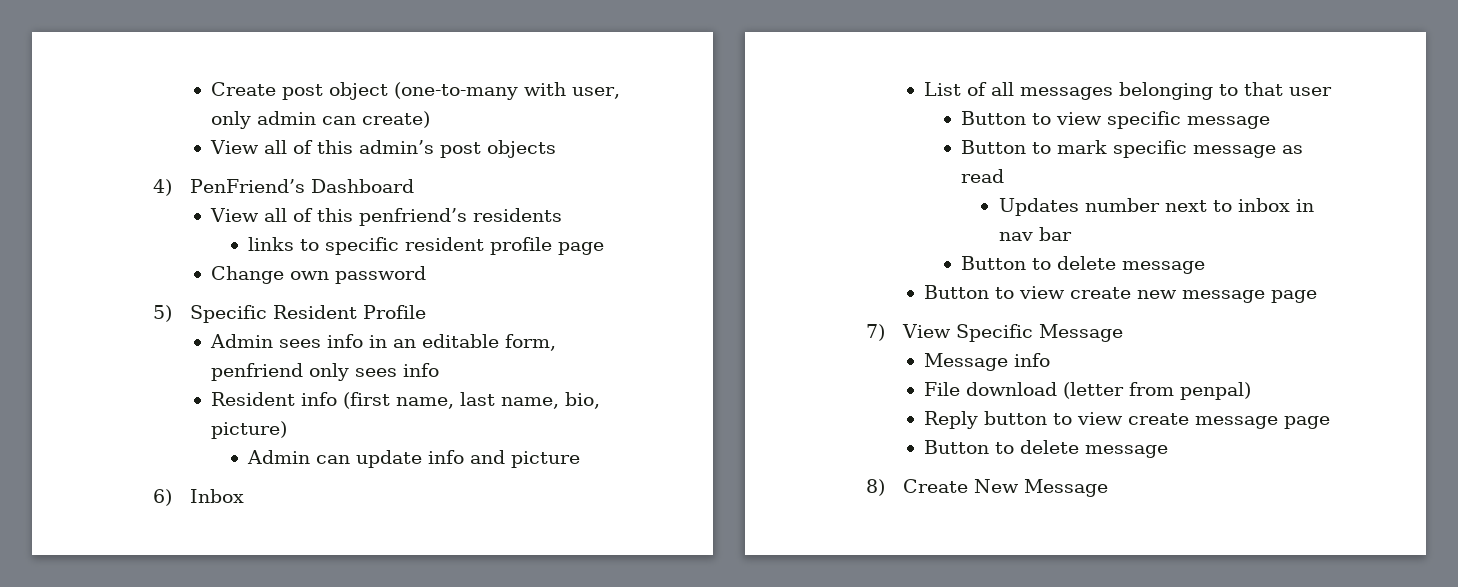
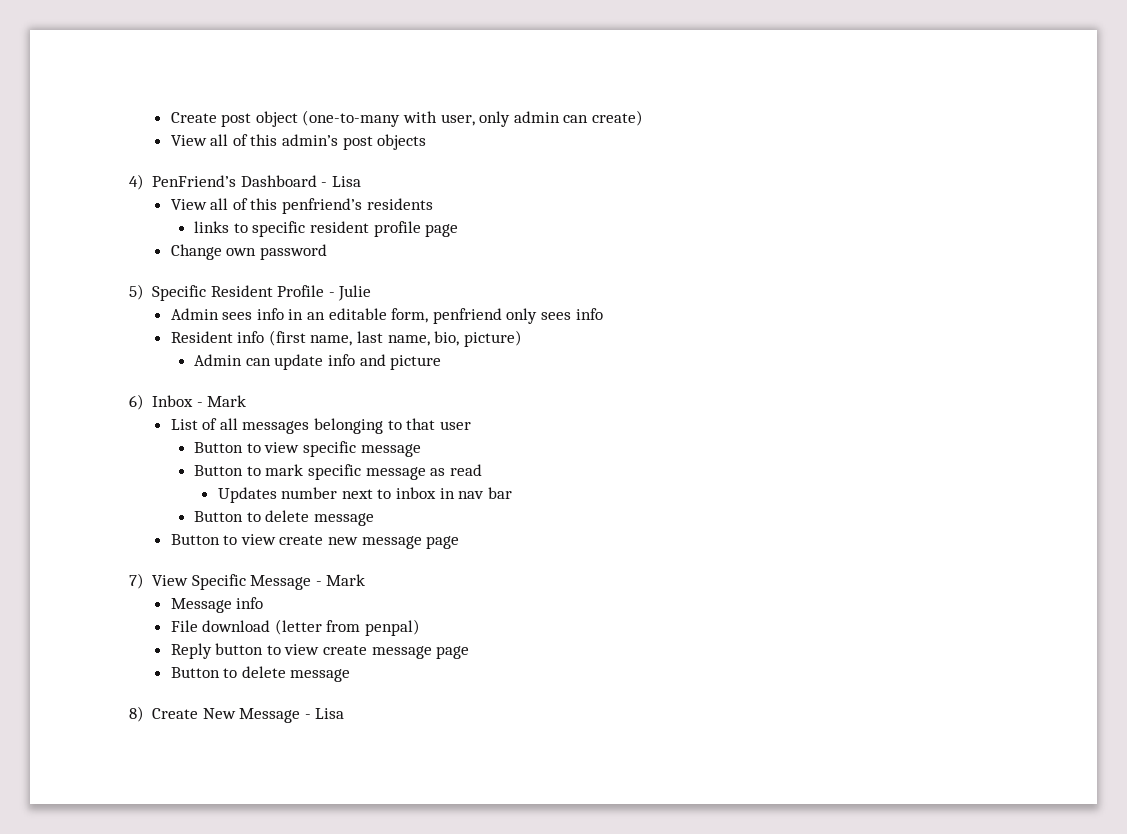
(415, 186) none -> [321,176,361,187] - Lisa
(427, 312) none -> [328,285,372,301] - Julie
(245, 496) none -> [196,395,247,407] - Mark
(1124, 333) none -> [315,574,366,586] - Mark
(1109, 488) none -> [304,708,345,719] - Lisa

